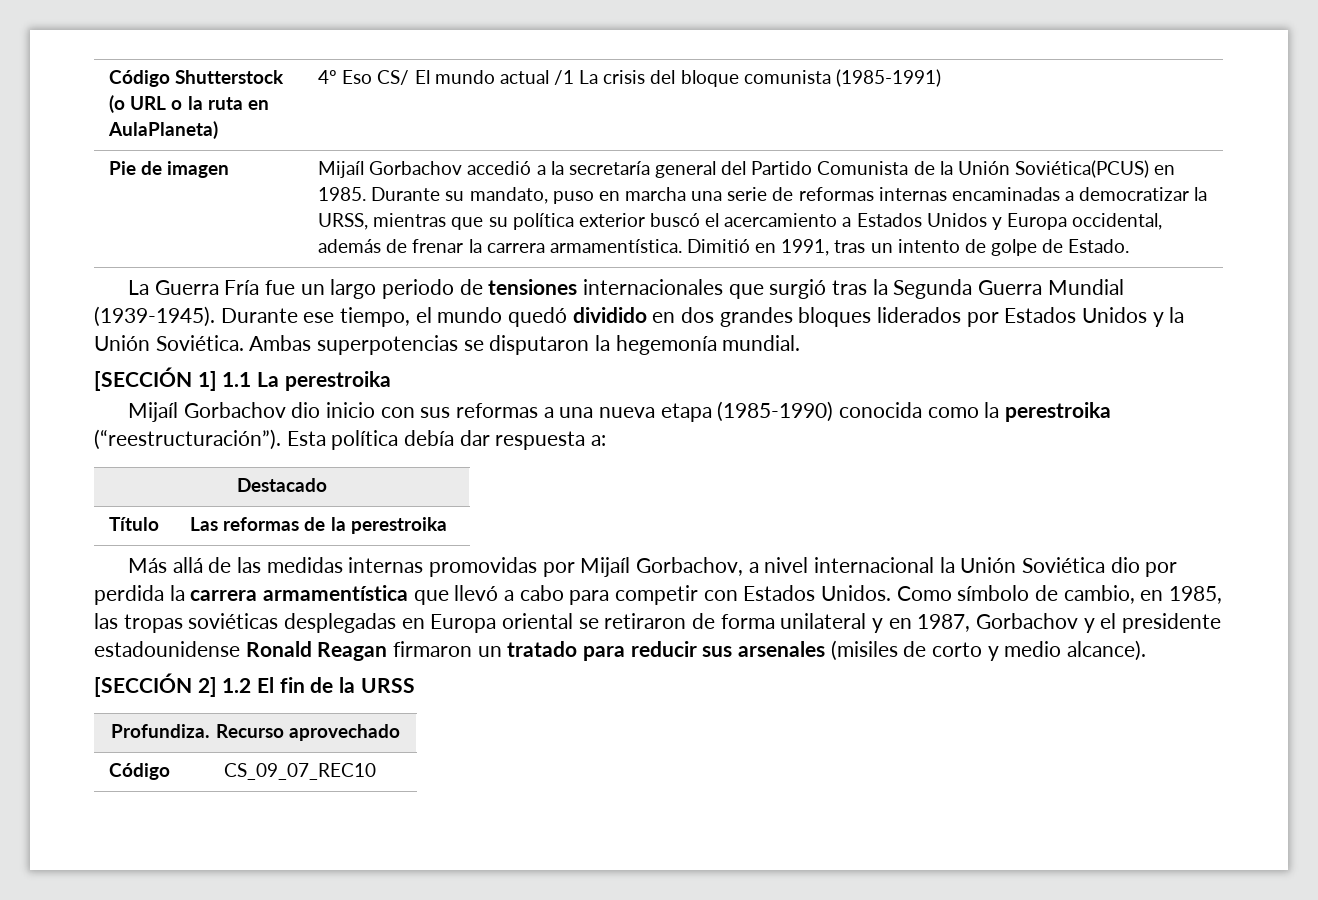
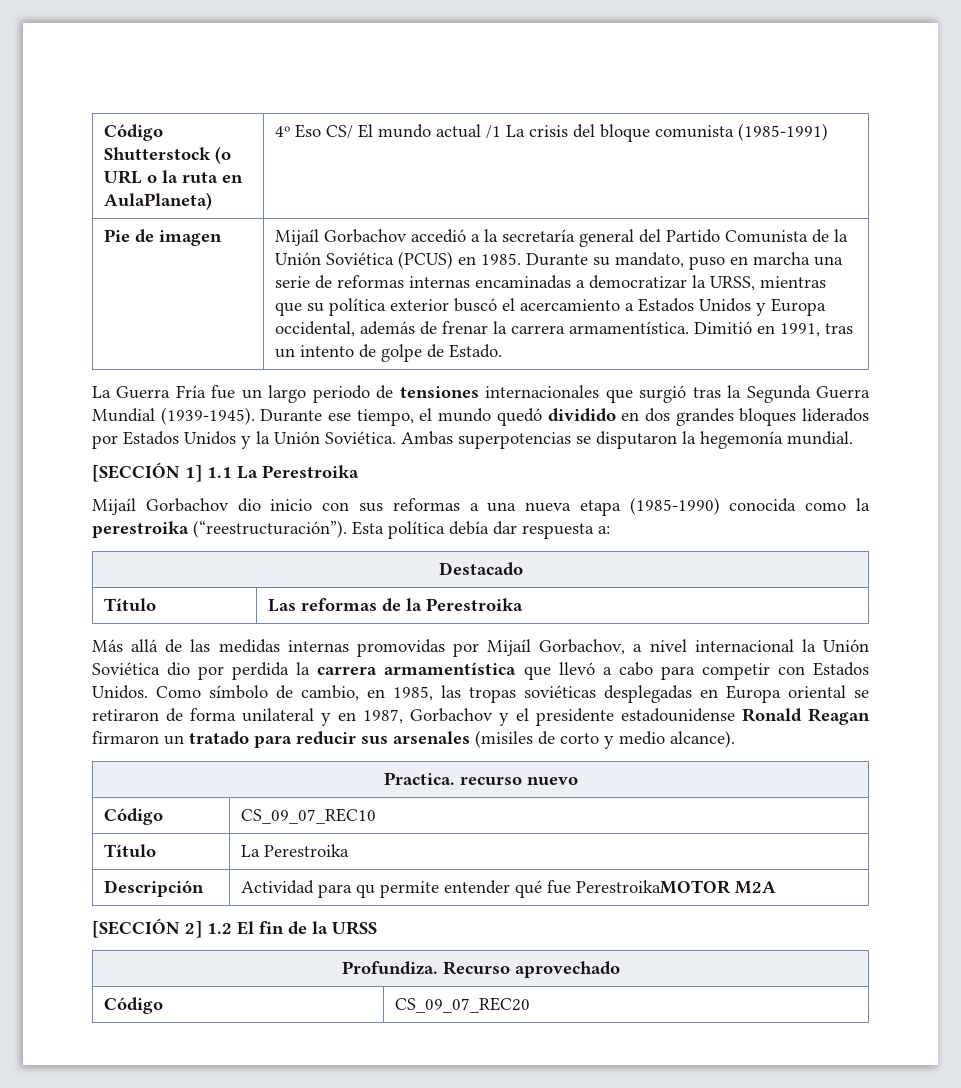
[1014,160,1149,178] Soviética(PCUS) -> [325,251,453,269] Soviética (PCUS)
[284,371,391,391] perestroika -> [262,465,359,478] Perestroika
[350,517,447,534] perestroika -> [425,598,523,611] Perestroika
(1147, 650) none -> [383,772,578,786] [103,808,163,825] [240,808,376,824] [103,844,156,858] [240,844,349,857] [103,880,204,897] [240,880,776,898] // Practica. recurso nuevo // Código | CS_09_07_REC10 // Título | La Perestroika // Descripción | Actividad para qu permite entender qué fue PerestroikaMOTOR M2A
[224,763,377,780] CS_09_07_REC10 -> [394,997,530,1013] CS_09_07_REC20

